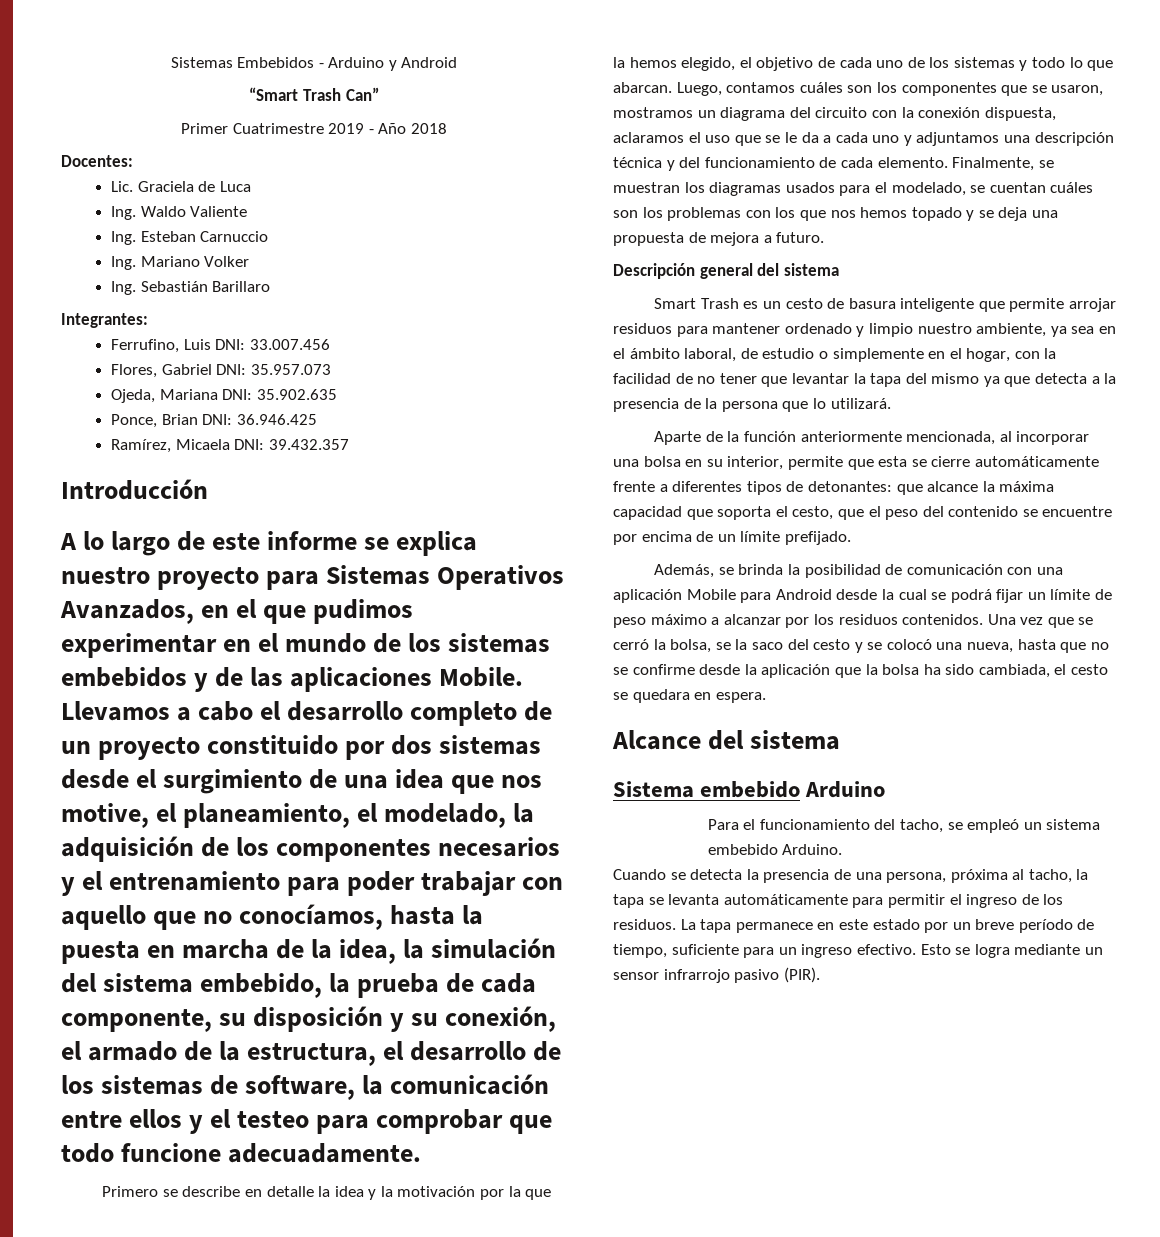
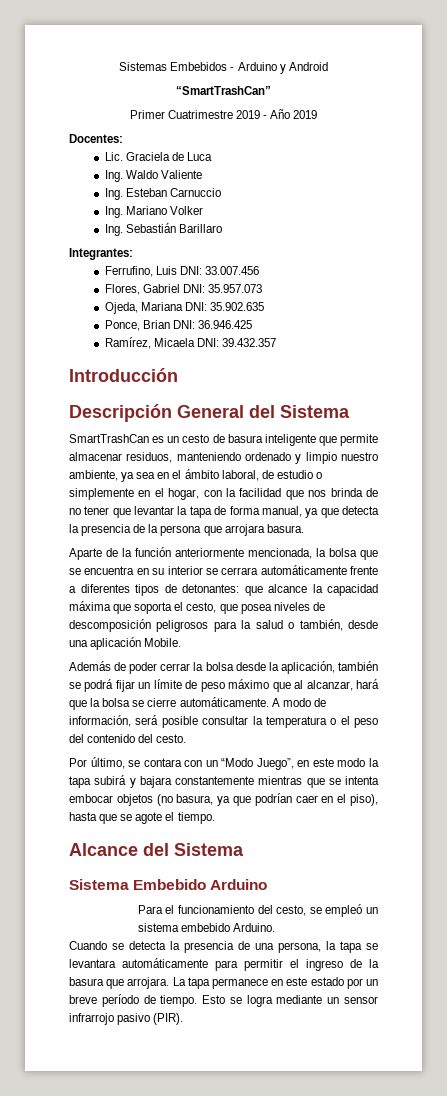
[249,87,379,101] “Smart Trash Can” -> [176,86,271,95] “SmartTrashCan”
[410,123,447,134] 2018 -> [293,110,318,119] 2019
[60,531,478,556] [61,565,565,590] [60,599,414,624] [61,633,551,658] [61,667,524,692] [61,701,553,726] [61,735,542,760] [61,769,543,794] [61,803,535,828] [61,836,561,862] [61,871,564,896] [61,904,484,930] [61,938,557,964] [61,973,537,998] [61,1006,557,1032] [61,1041,562,1066] [61,1074,550,1100] [61,1109,553,1134] [61,1143,422,1163] [102,1186,552,1200] [613,57,1114,71] [613,82,1104,96] [613,107,1056,121] [613,132,1114,146] [613,157,1054,171] [613,182,1094,196] [613,207,1059,221] [613,232,825,246] [613,263,839,279] [654,298,739,309] A lo largo de este informe se explica nuestro proyecto para Sistemas Operativos Avanzados, en el que pudimos experimentar en el mundo de los sistemas embebidos y de las aplicaciones Mobile. Llevamos a cabo el desarrollo completo de un proyecto constituido por dos sistemas desde el surgimiento de una idea que nos motive, el planeamiento, el modelado, la adquisición de los componentes necesarios y el entrenamiento para poder trabajar con aquello que no conocíamos, hasta la puesta en marcha de la idea, la simulación del sistema embebido, la prueba de cada componente, su disposición y su conexión, el armado de la estructura, el desarrollo de los sistemas de software, la comunicación entre ellos y el testeo para comprobar que todo funcione adecuadamente. // Primero se describe en detalle la idea y la motivación por la que la hemos elegido, el objetivo de cada uno de los sistemas y todo lo que abarcan. Luego, contamos cuáles son los componentes que se usaron, mostramos un diagrama del circuito con la conexión dispuesta, aclaramos el uso que se le da a cada uno y adjuntamos una descripción técnica y del funcionamiento de cada elemento. Finalmente, se muestran los diagramas usados para el modelado, se cuentan cuáles son los problemas con los que nos hemos topado y se deja una propuesta de mejora a futuro. // Descripción general del sistema // Smart Trash -> [69,404,350,422] [69,434,149,443] Descripción General del Sistema // SmartTrashCan
[1069,298,1117,312] [613,323,781,337] arrojar residuos para mantener -> [69,452,241,463] almacenar residuos, manteniendo
(671, 378) none -> [285,488,363,500] que nos brinda
[905,373,980,384] del mismo -> [214,506,302,517] de forma manual,
[1091,376,1100,384] a -> (380, 510) none
[812,398,891,409] lo utilizará. -> [224,524,304,536] arrojara basura.
[999,431,1090,445] [613,456,971,470] al incorporar una bolsa en su interior, permite que esta se cierre -> [316,548,378,560] [69,566,259,575] la bolsa que se encuentra en su interior se cerrara
[999,481,1055,492] [613,506,682,520] máxima capacidad -> [327,584,378,596] [69,601,111,611] capacidad máxima
[868,506,1113,520] [613,531,851,545] [654,564,1063,578] [613,589,927,603] el peso del contenido se encuentre por encima de un límite prefijado. // Además, se brinda la posibilidad de comunicación con una aplicación Mobile para Android desde la cual -> [240,602,325,614] [69,619,378,632] [69,637,182,650] [69,661,378,674] posea niveles de descomposición peligrosos para la salud o también, desde una aplicación Mobile. // Además de poder cerrar la bolsa desde la aplicación, también
[711,614,1094,628] [613,639,1109,653] [613,664,1109,678] [613,689,766,703] a alcanzar por los residuos contenidos. Una vez que se cerró la bolsa, se la saco del cesto y se colocó una nueva, hasta que no se confirme desde la aplicación que la bolsa ha sido cambiada, el cesto se quedara en espera. -> [272,679,379,692] [69,697,326,710] [69,715,378,728] [69,734,187,743] [69,757,379,770] [69,775,379,788] [69,793,379,806] [69,812,215,824] que al alcanzar, hará que la bolsa se cierre automáticamente. A modo de información, será posible consultar la temperatura o el peso del contenido del cesto. // Por último, se contara con un “Modo Juego”, en este modo la tapa subirá y bajara constantemente mientras que se intenta embocar objetos (no basura, ya que podrían caer en el piso), hasta que se agote el tiempo.
[750,730,841,750] [613,781,801,798] sistema // Sistema embebido -> [174,843,244,856] [69,879,207,890] Sistema // Sistema Embebido
[899,819,943,833] tacho, -> [276,905,307,916] cesto,
[950,869,1072,883] próxima al tacho, -> (321, 947) none
[668,894,720,905] levanta -> [69,959,116,968] levantara
[1043,894,1064,905] [613,919,676,930] los residuos. -> [369,959,379,968] [69,977,170,989] la basura que arrojara.
[613,944,916,958] tiempo, suficiente para un ingreso efectivo. -> [160,995,198,1007] tiempo.

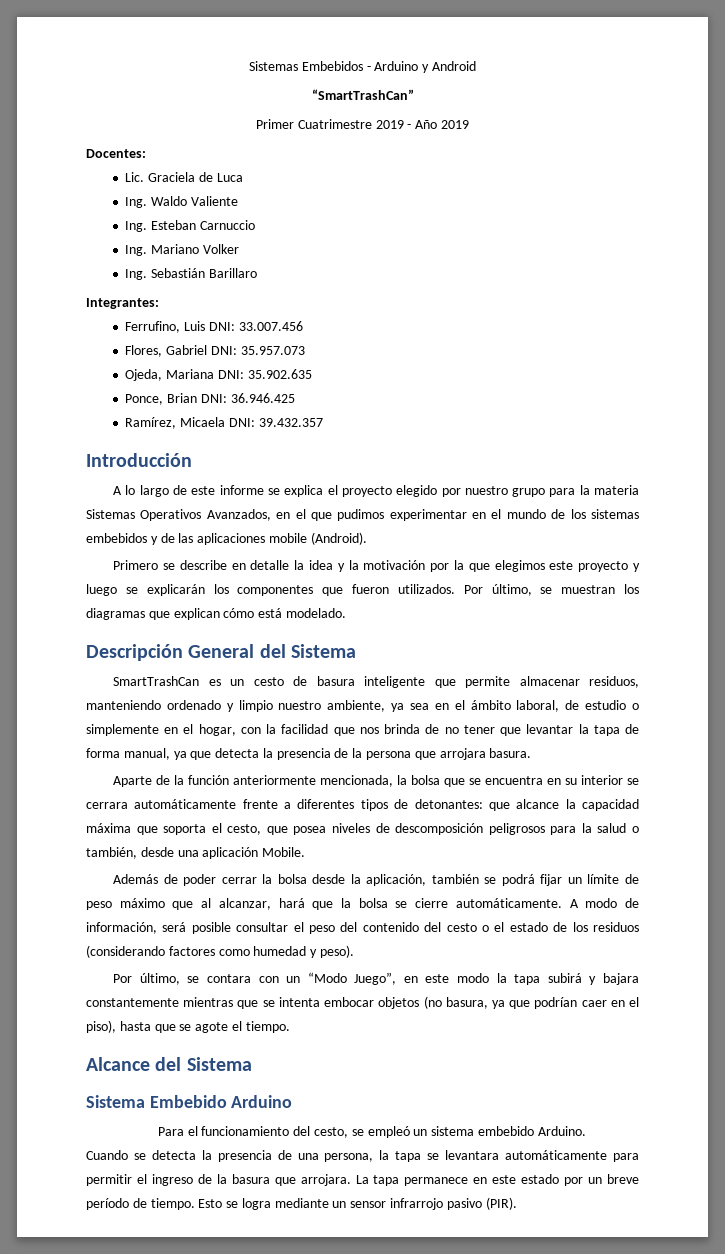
(178, 375) none -> [113,485,639,497] [86,509,639,521] [86,532,367,545] [113,560,640,572] [86,584,639,596] [86,608,346,620] // A lo largo de este informe se explica el proyecto elegido por nuestro grupo para la materia Sistemas Operativos Avanzados, en el que pudimos experimentar en el mundo de los sistemas embebidos y de las aplicaciones mobile (Android). // Primero se describe en detalle la idea y la motivación por la que elegimos este proyecto y luego se explicarán los componentes que fueron utilizados. Por último, se muestran los diagramas que explican cómo está modelado.
[252,716,337,728] la temperatura o -> (289, 927) none
[156,734,187,743] cesto. -> [446,922,639,932] [86,945,354,958] cesto o el estado de los residuos (considerando factores como humedad y peso).

